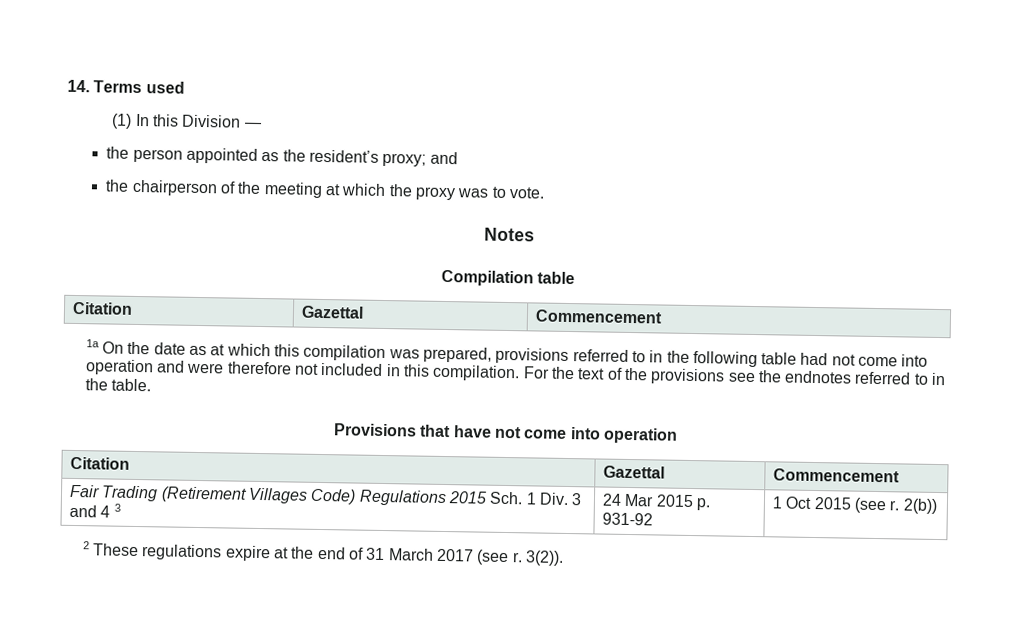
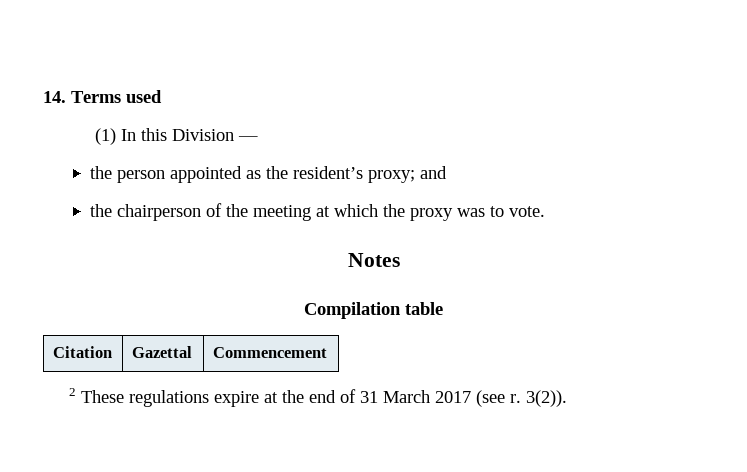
[85,339,929,368] [84,359,947,386] [84,378,152,392] [333,423,678,444] [70,456,131,470] [603,465,666,479] [773,468,901,483] [69,484,583,507] [69,503,121,518] [602,493,712,511] [602,512,654,526] [772,496,938,514] // 1a On the date as at which this compilation was prepared, provisions referred to in the following table had not come into operation and were therefore not included in this compilation. For the text of the provisions see the endnotes referred to in the table. // Provisions that have not come into operation // Citation | Gazettal | Commencement // Fair Trading (Retirement Villages Code) Regulations 2015 Sch. 1 Div. 3 and 4 3 | 24 Mar 2015 p. 931-92 | 1 Oct 2015 (see r. 2(b)) -> (327, 352) none

